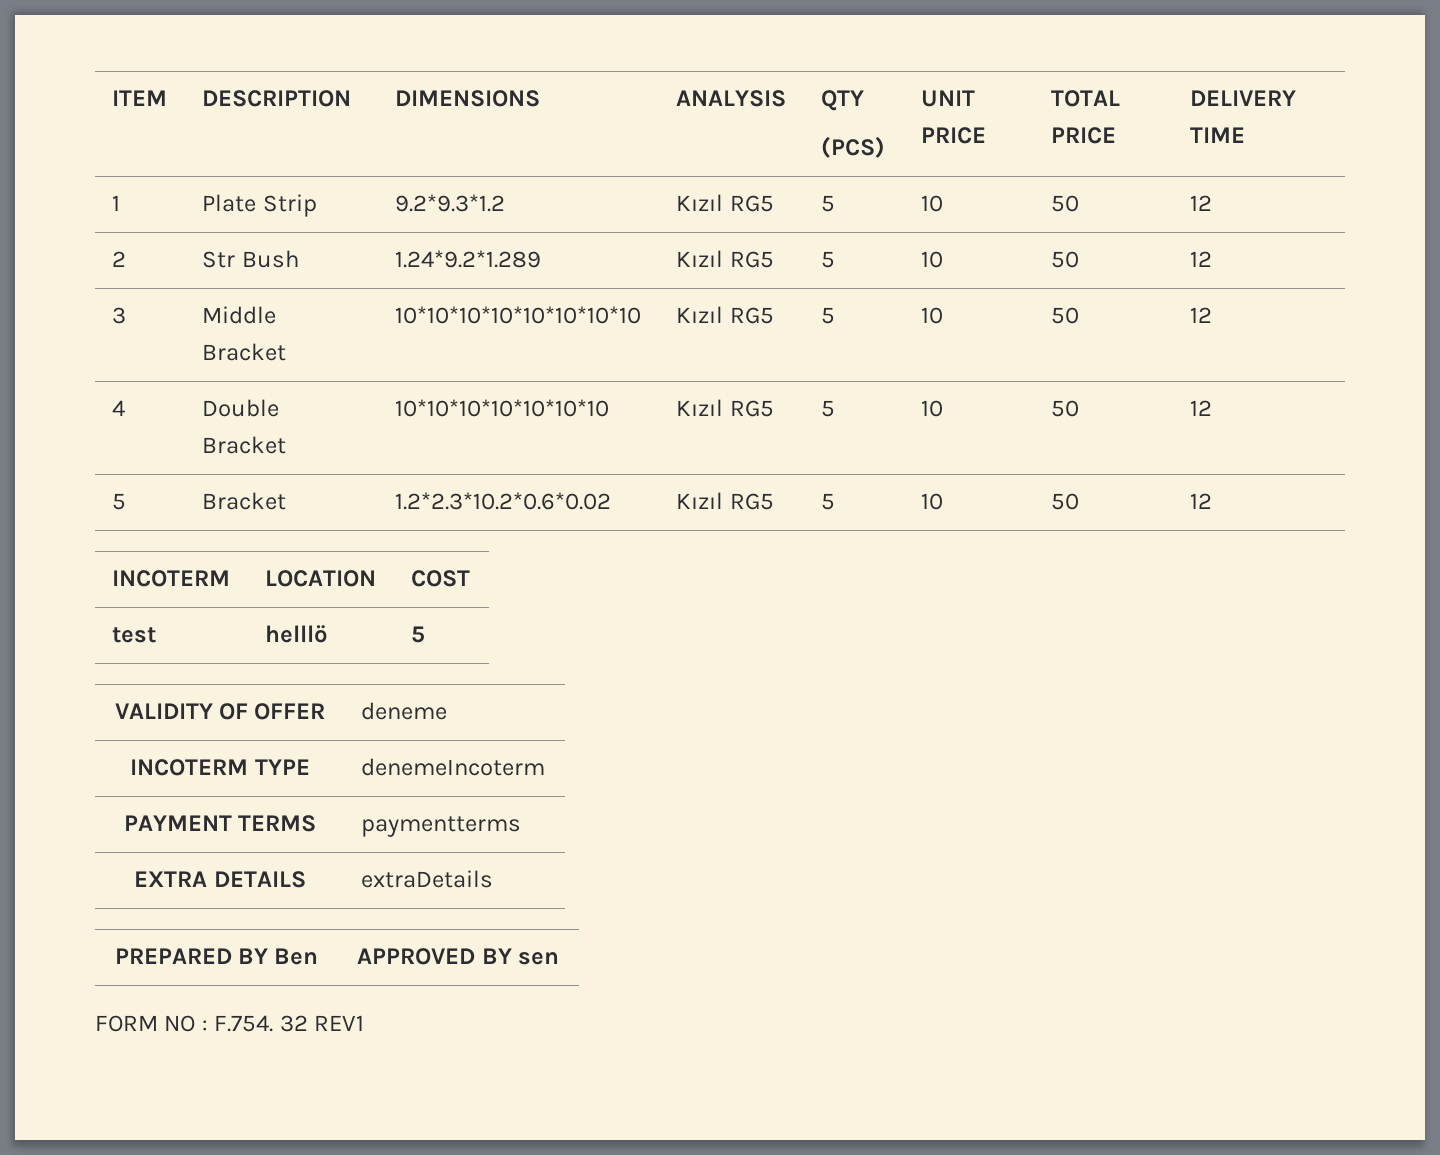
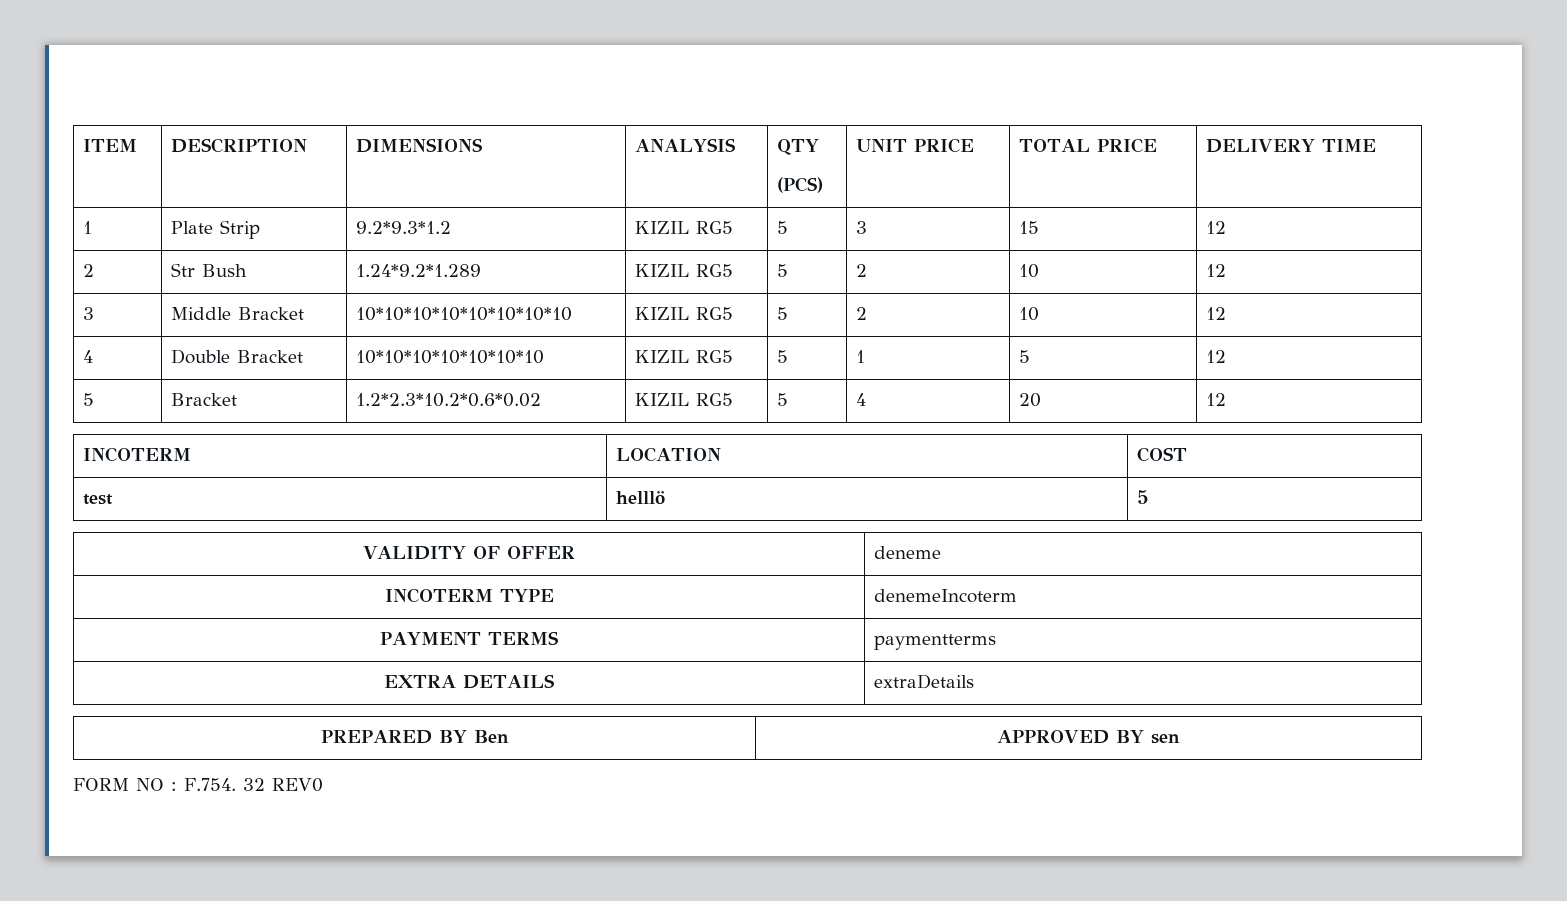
[676,194,774,212] [821,195,836,212] [921,195,944,212] [1051,195,1080,212] Kızıl RG5 | 5 | 10 | 50 -> [634,221,733,234] [776,221,788,234] [855,221,867,234] [1018,221,1039,234] KIZIL RG5 | 5 | 3 | 15
[676,250,774,268] [821,251,836,268] [921,251,944,268] [1051,251,1080,268] Kızıl RG5 | 5 | 10 | 50 -> [634,264,733,277] [776,264,788,277] [855,264,867,277] [1018,264,1039,278] KIZIL RG5 | 5 | 2 | 10
[676,306,774,324] [821,307,836,324] [921,307,944,324] [1051,307,1080,324] Kızıl RG5 | 5 | 10 | 50 -> [634,307,733,320] [776,307,788,320] [855,307,867,320] [1018,307,1039,321] KIZIL RG5 | 5 | 2 | 10
[676,399,774,417] [821,400,836,417] [921,400,944,417] [1051,400,1080,417] Kızıl RG5 | 5 | 10 | 50 -> [634,350,733,363] [776,350,788,363] [855,350,865,363] [1018,350,1030,363] KIZIL RG5 | 5 | 1 | 5
[676,492,774,510] [821,493,836,510] [921,493,944,510] [1051,493,1080,510] Kızıl RG5 | 5 | 10 | 50 -> [634,393,733,406] [776,393,788,406] [855,393,866,406] [1018,393,1041,407] KIZIL RG5 | 5 | 4 | 20
[314,1015,365,1031] REV1 -> [271,778,323,792] REV0

